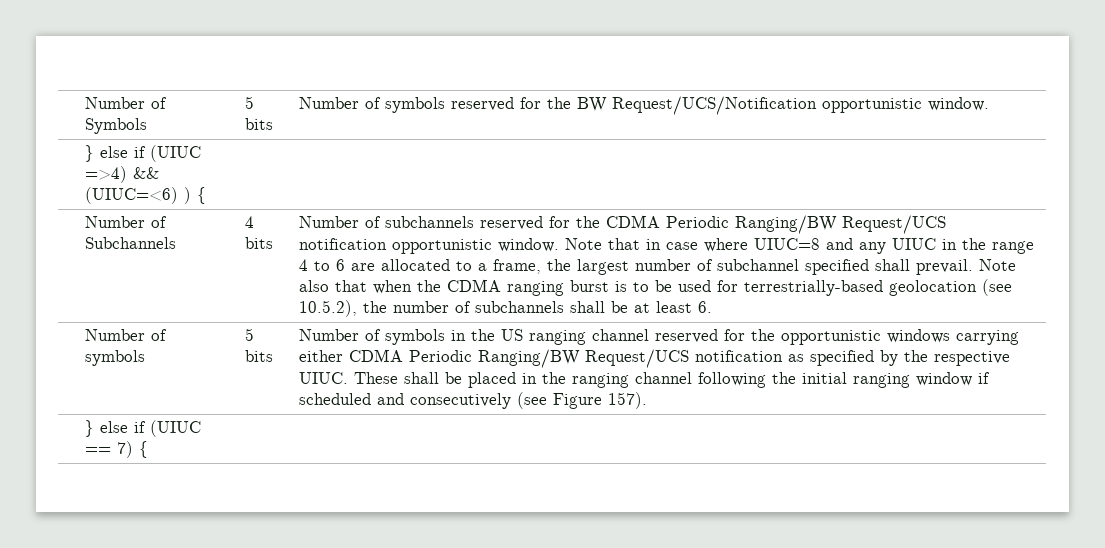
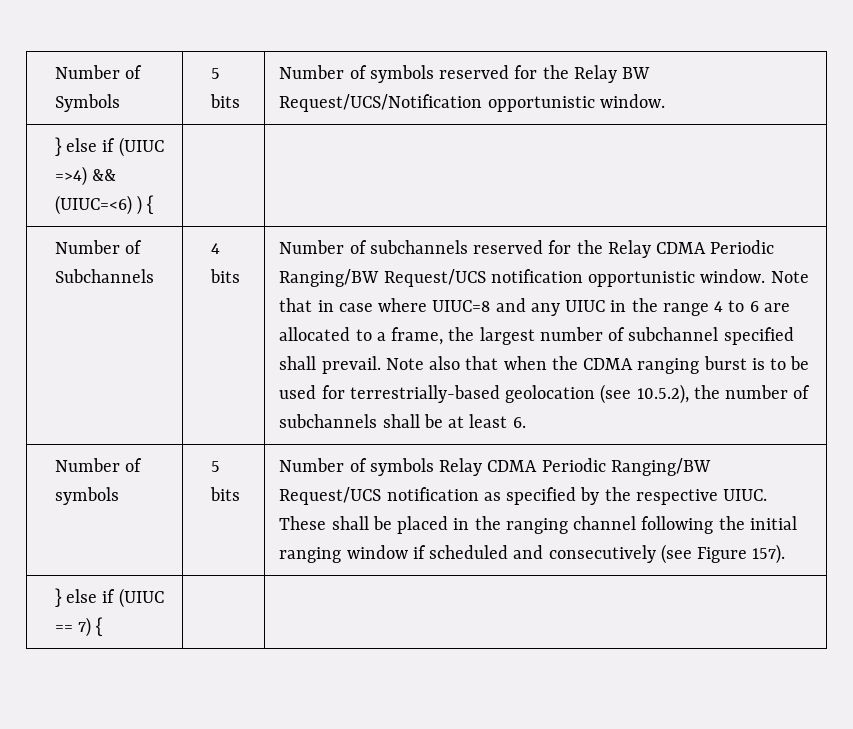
(571, 103) none -> [573,65,617,83] Relay
(600, 222) none -> [607,240,651,258] Relay
[450,329,1019,345] [298,350,343,362] in the US ranging channel reserved for the opportunistic windows carrying either -> [439,458,483,476] Relay

